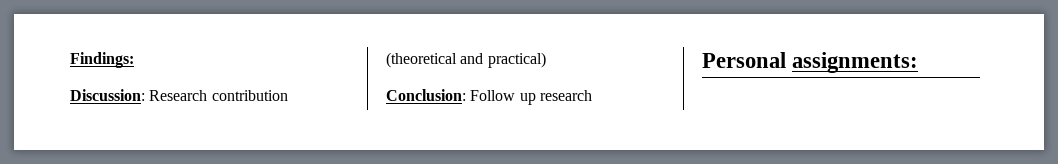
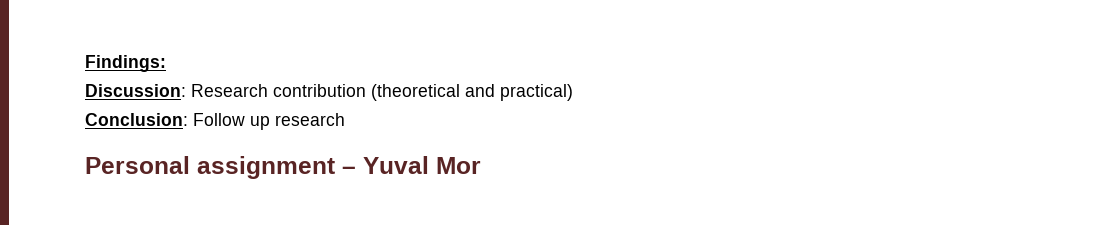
[792,52,919,73] assignments: -> [197,156,481,179] assignment – Yuval Mor

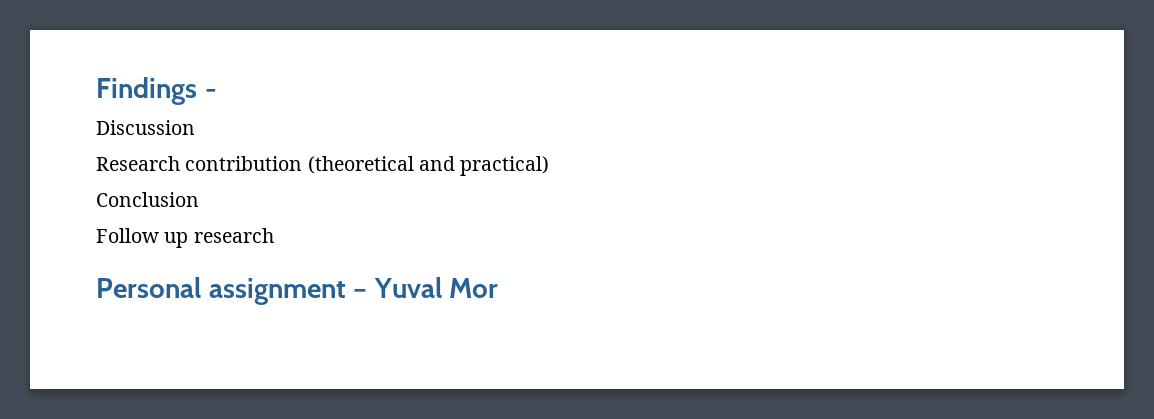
[85,55,166,72] [85,84,186,97] Findings: // Discussion: -> [96,77,217,105] [96,120,195,135] Findings - // Discussion //
[85,113,188,126] Conclusion: -> [96,192,199,207] Conclusion //

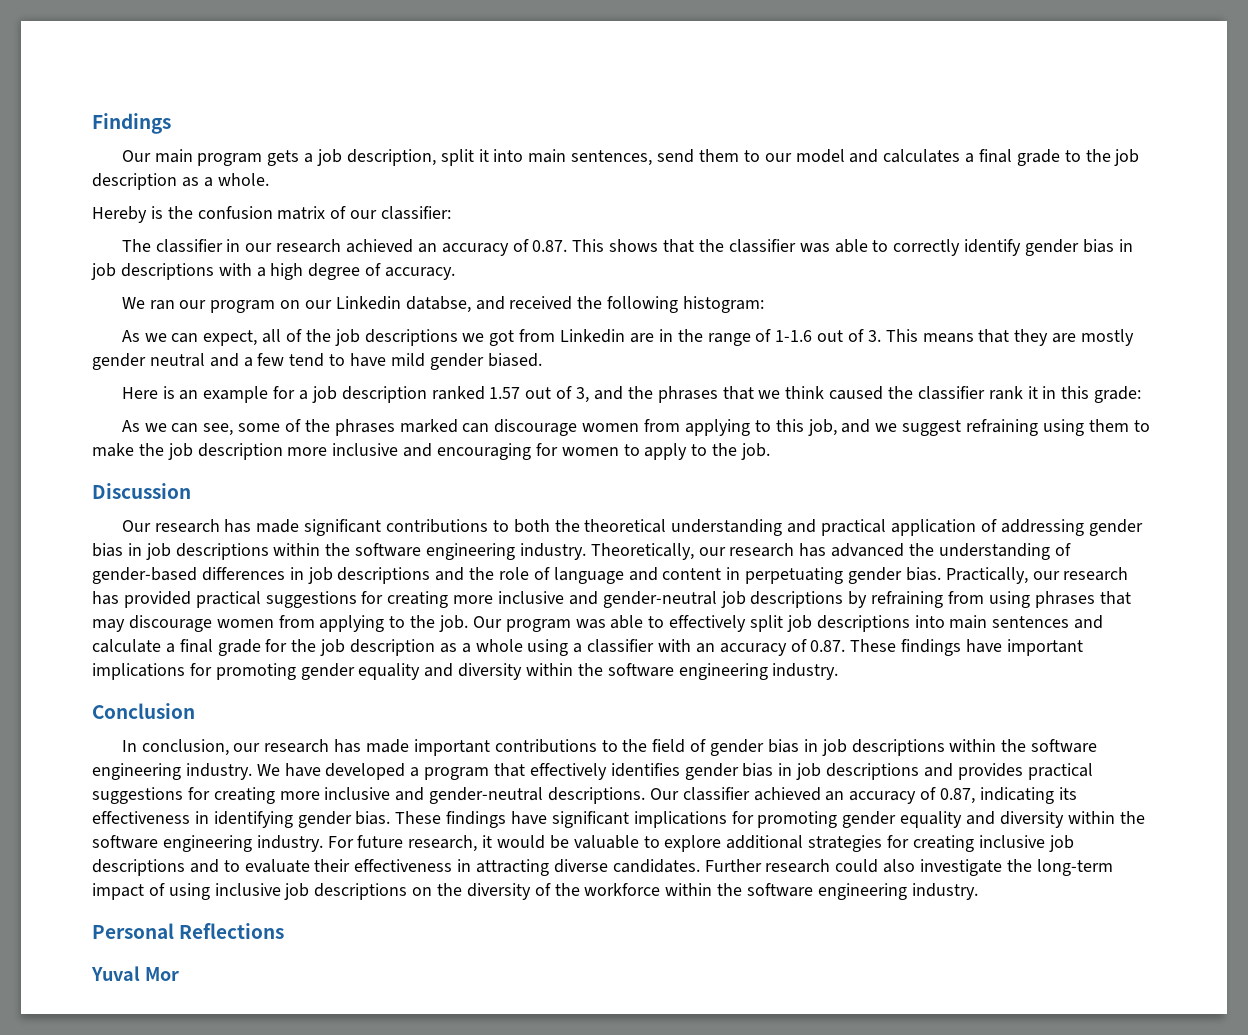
[204,89,217,98] [96,120,195,135] [96,156,550,176] [96,192,199,207] [96,228,274,248] - // Discussion // Research contribution (theoretical and practical) // Conclusion // Follow up research -> [121,149,1140,166] [92,173,269,190] [92,206,452,223] [121,239,1133,256] [91,263,456,280] [121,296,765,313] [121,329,1134,346] [92,353,542,370] [121,386,1142,403] [121,419,1150,436] [92,443,771,460] [92,483,191,499] [121,519,1143,536] [92,543,1071,560] [92,567,1129,584] [92,591,1131,608] [92,615,1104,632] [92,639,1083,656] [92,663,839,680] [92,703,195,719] [121,739,1098,756] [92,763,1093,780] [92,787,1077,804] [92,811,1145,828] [92,835,1074,852] [92,859,1113,876] [92,883,978,900] // Our main program gets a job description, split it into main sentences, send them to our model and calculates a final grade to the job description as a whole. // Hereby is the confusion matrix of our classifier: // The classifier in our research achieved an accuracy of 0.87. This shows that the classifier was able to correctly identify gender bias in job descriptions with a high degree of accuracy. // We ran our program on our Linkedin databse, and received the following histogram: // As we can expect, all of the job descriptions we got from Linkedin are in the range of 1-1.6 out of 3. This means that they are mostly gender neutral and a few tend to have mild gender biased. // Here is an example for a job description ranked 1.57 out of 3, and the phrases that we think caused the classifier rank it in this grade: // As we can see, some of the phrases marked can discourage women from applying to this job, and we suggest refraining using them to make the job description more inclusive and encouraging for women to apply to the job. // Discussion // Our research has made significant contributions to both the theoretical understanding and practical application of addressing gender bias in job descriptions within the software engineering industry. Theoretically, our research has advanced the understanding of gender-based differences in job descriptions and the role of language and content in perpetuating gender bias. Practically, our research has provided practical suggestions for creating more inclusive and gender-neutral job descriptions by refraining from using phrases that may discourage women from applying to the job. Our program was able to effectively split job descriptions into main sentences and calculate a final grade for the job description as a whole using a classifier with an accuracy of 0.87. These findings have important implications for promoting gender equality and diversity within the software engineering industry. // Conclusion // In conclusion, our research has made important contributions to the field of gender bias in job descriptions within the software engineering industry. We have developed a program that effectively identifies gender bias in job descriptions and provides practical suggestions for creating more inclusive and gender-neutral descriptions. Our classifier achieved an accuracy of 0.87, indicating its effectiveness in identifying gender bias. These findings have significant implications for promoting gender equality and diversity within the software engineering industry. For future research, it would be valuable to explore additional strategies for creating inclusive job descriptions and to evaluate their effectiveness in attracting diverse candidates. Further research could also investigate the long-term impact of using inclusive job descriptions on the diversity of the workforce within the software engineering industry.
[208,278,368,305] assignment – -> [179,923,285,939] Reflections //

